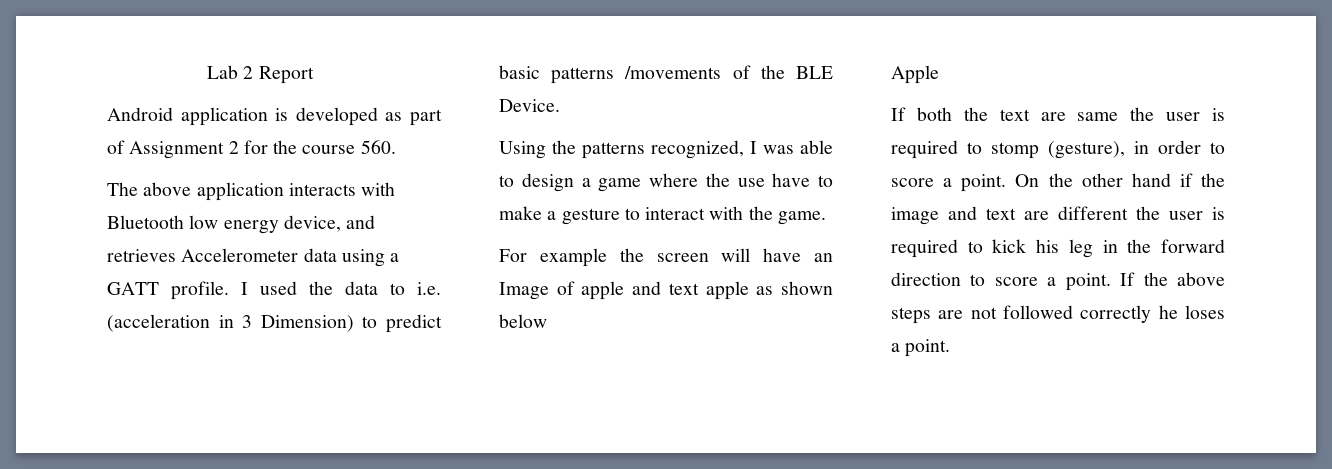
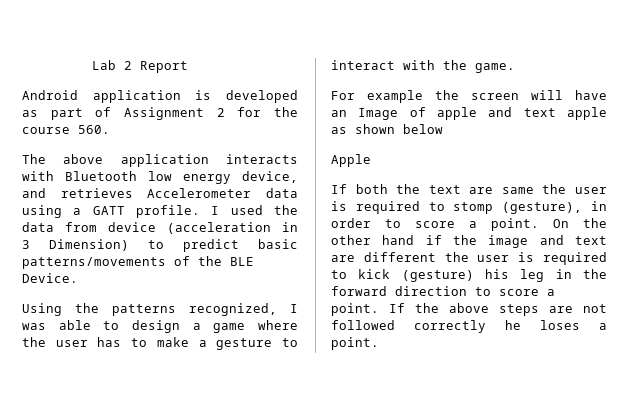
[390,282,441,295] to i.e. -> [65,222,156,232] from device
[551,66,722,84] patterns /movements -> [22,257,166,269] patterns/movements
[737,173,811,187] use have -> [55,337,122,347] user has
(1027, 246) none -> [401,270,474,282] (gesture)

